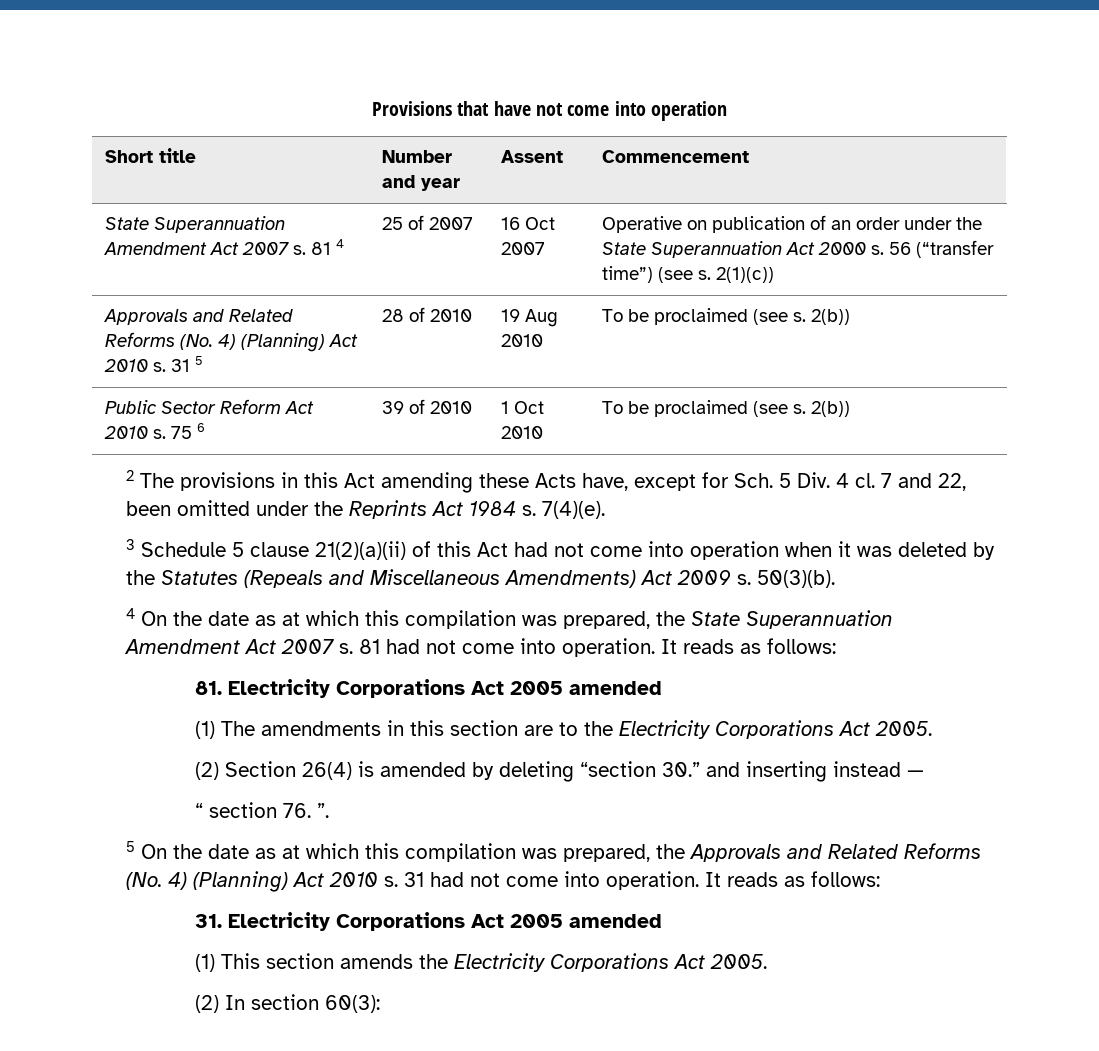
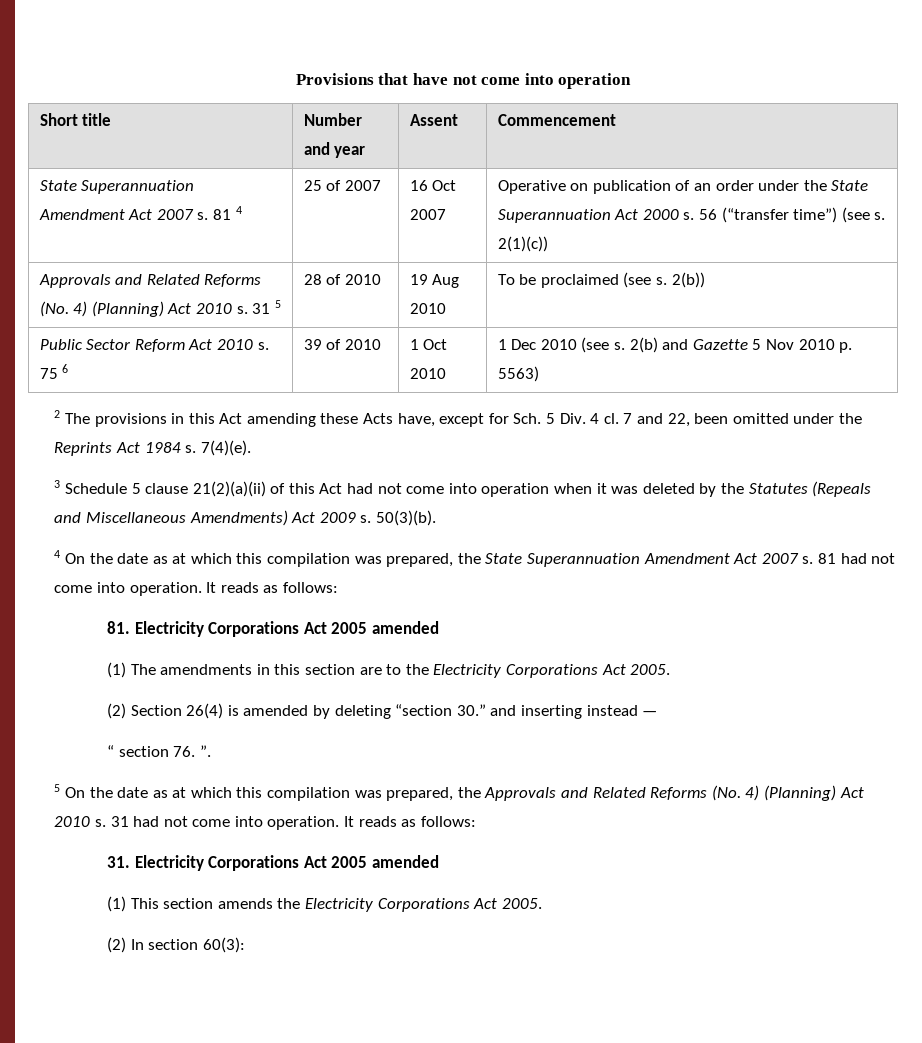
[601,400,850,417] To be proclaimed (see s. 2(b)) -> [497,337,853,353] [497,366,539,382] 1 Dec 2010 (see s. 2(b) and Gazette 5 Nov 2010 p. 5563)

